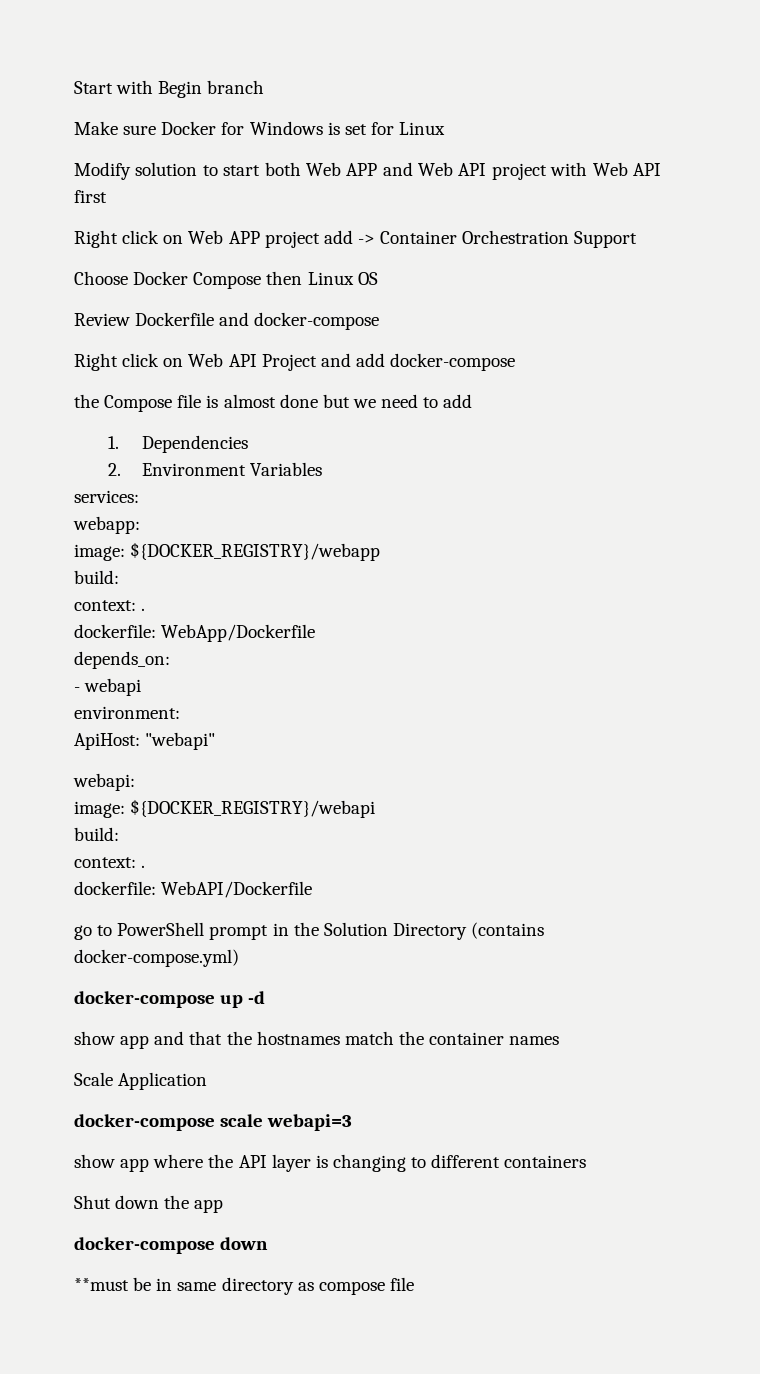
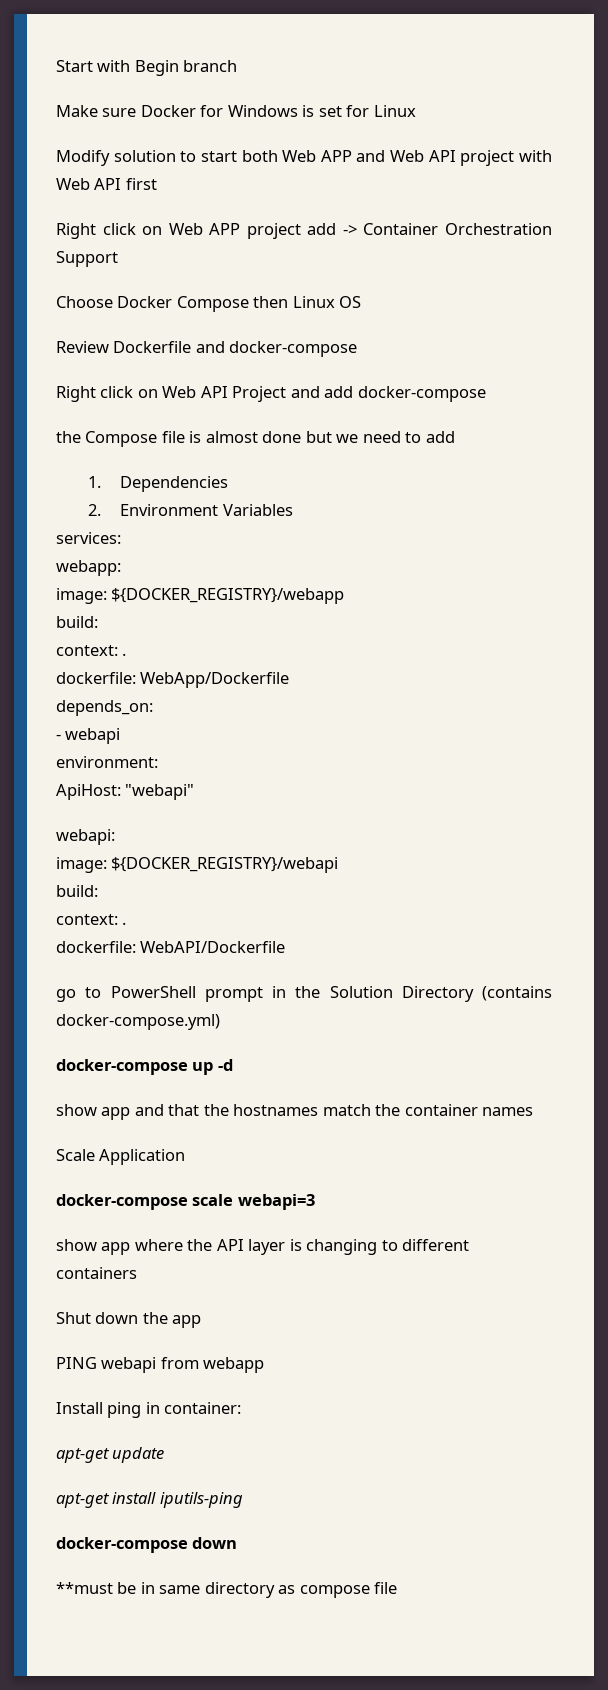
(224, 1206) none -> [56,1357,265,1373] [56,1402,242,1418] [56,1447,165,1463] [56,1492,243,1508] // PING webapi from webapp // Install ping in container: // apt-get update // apt-get install iputils-ping

